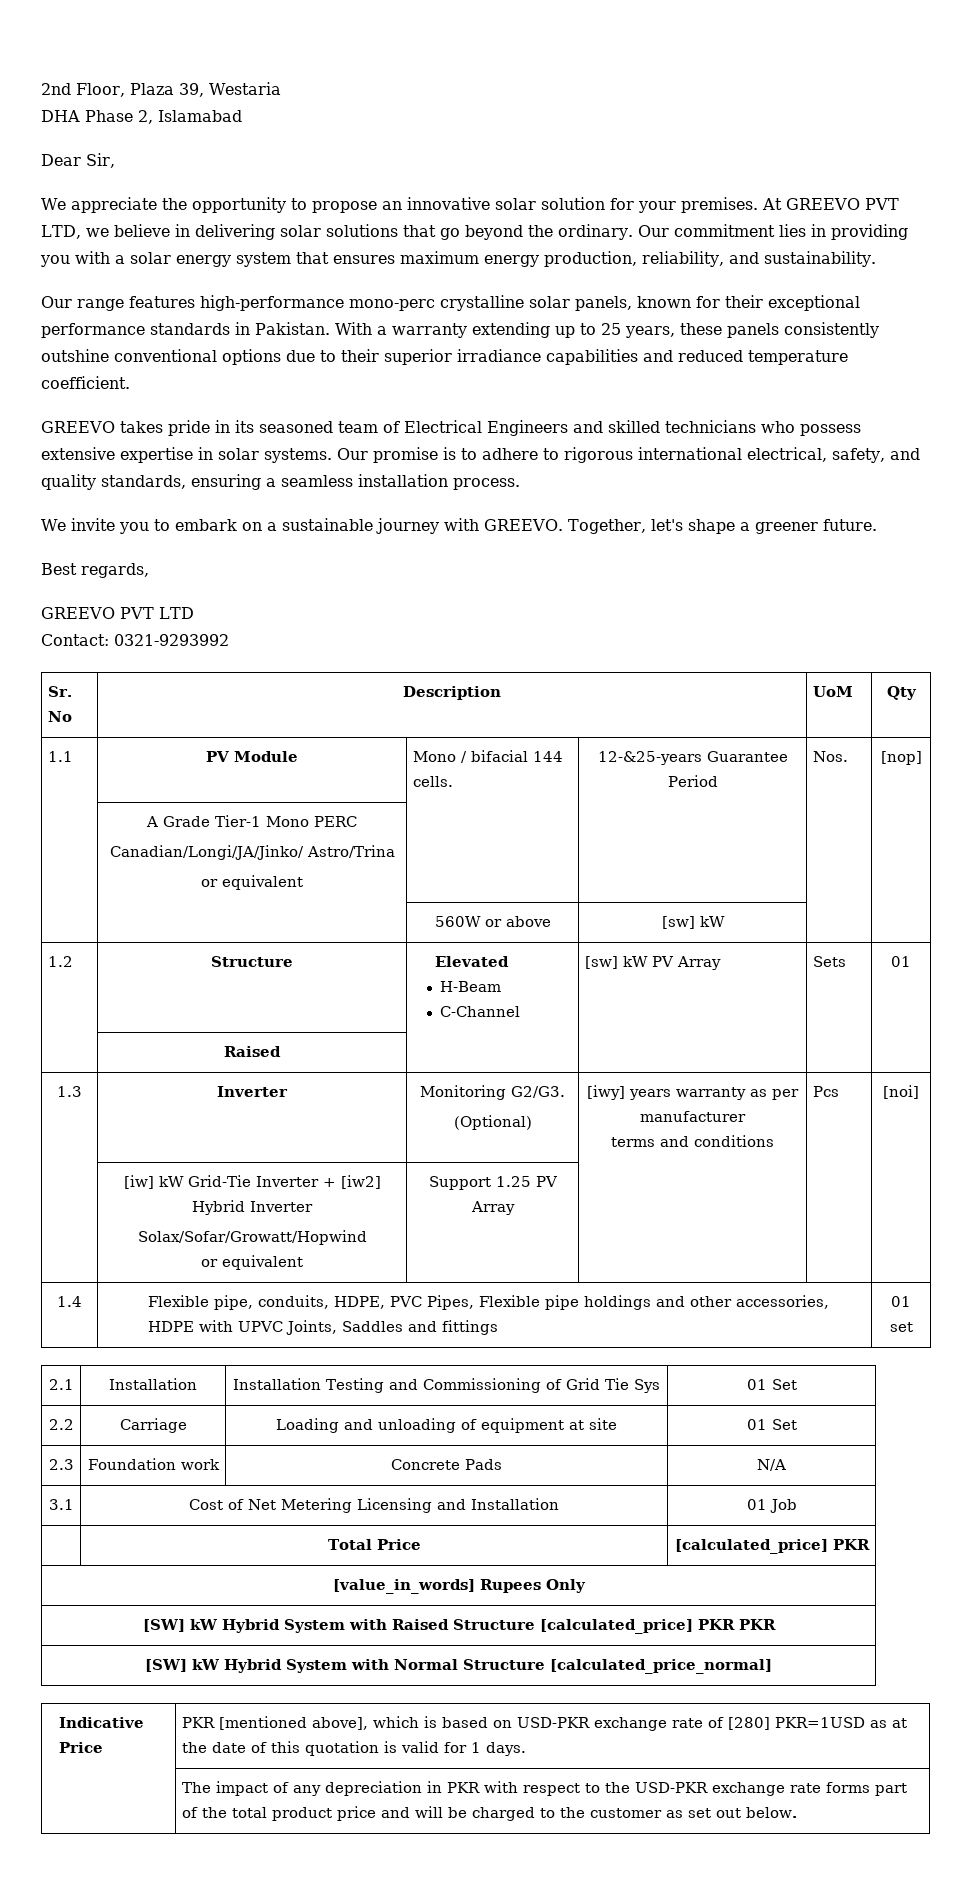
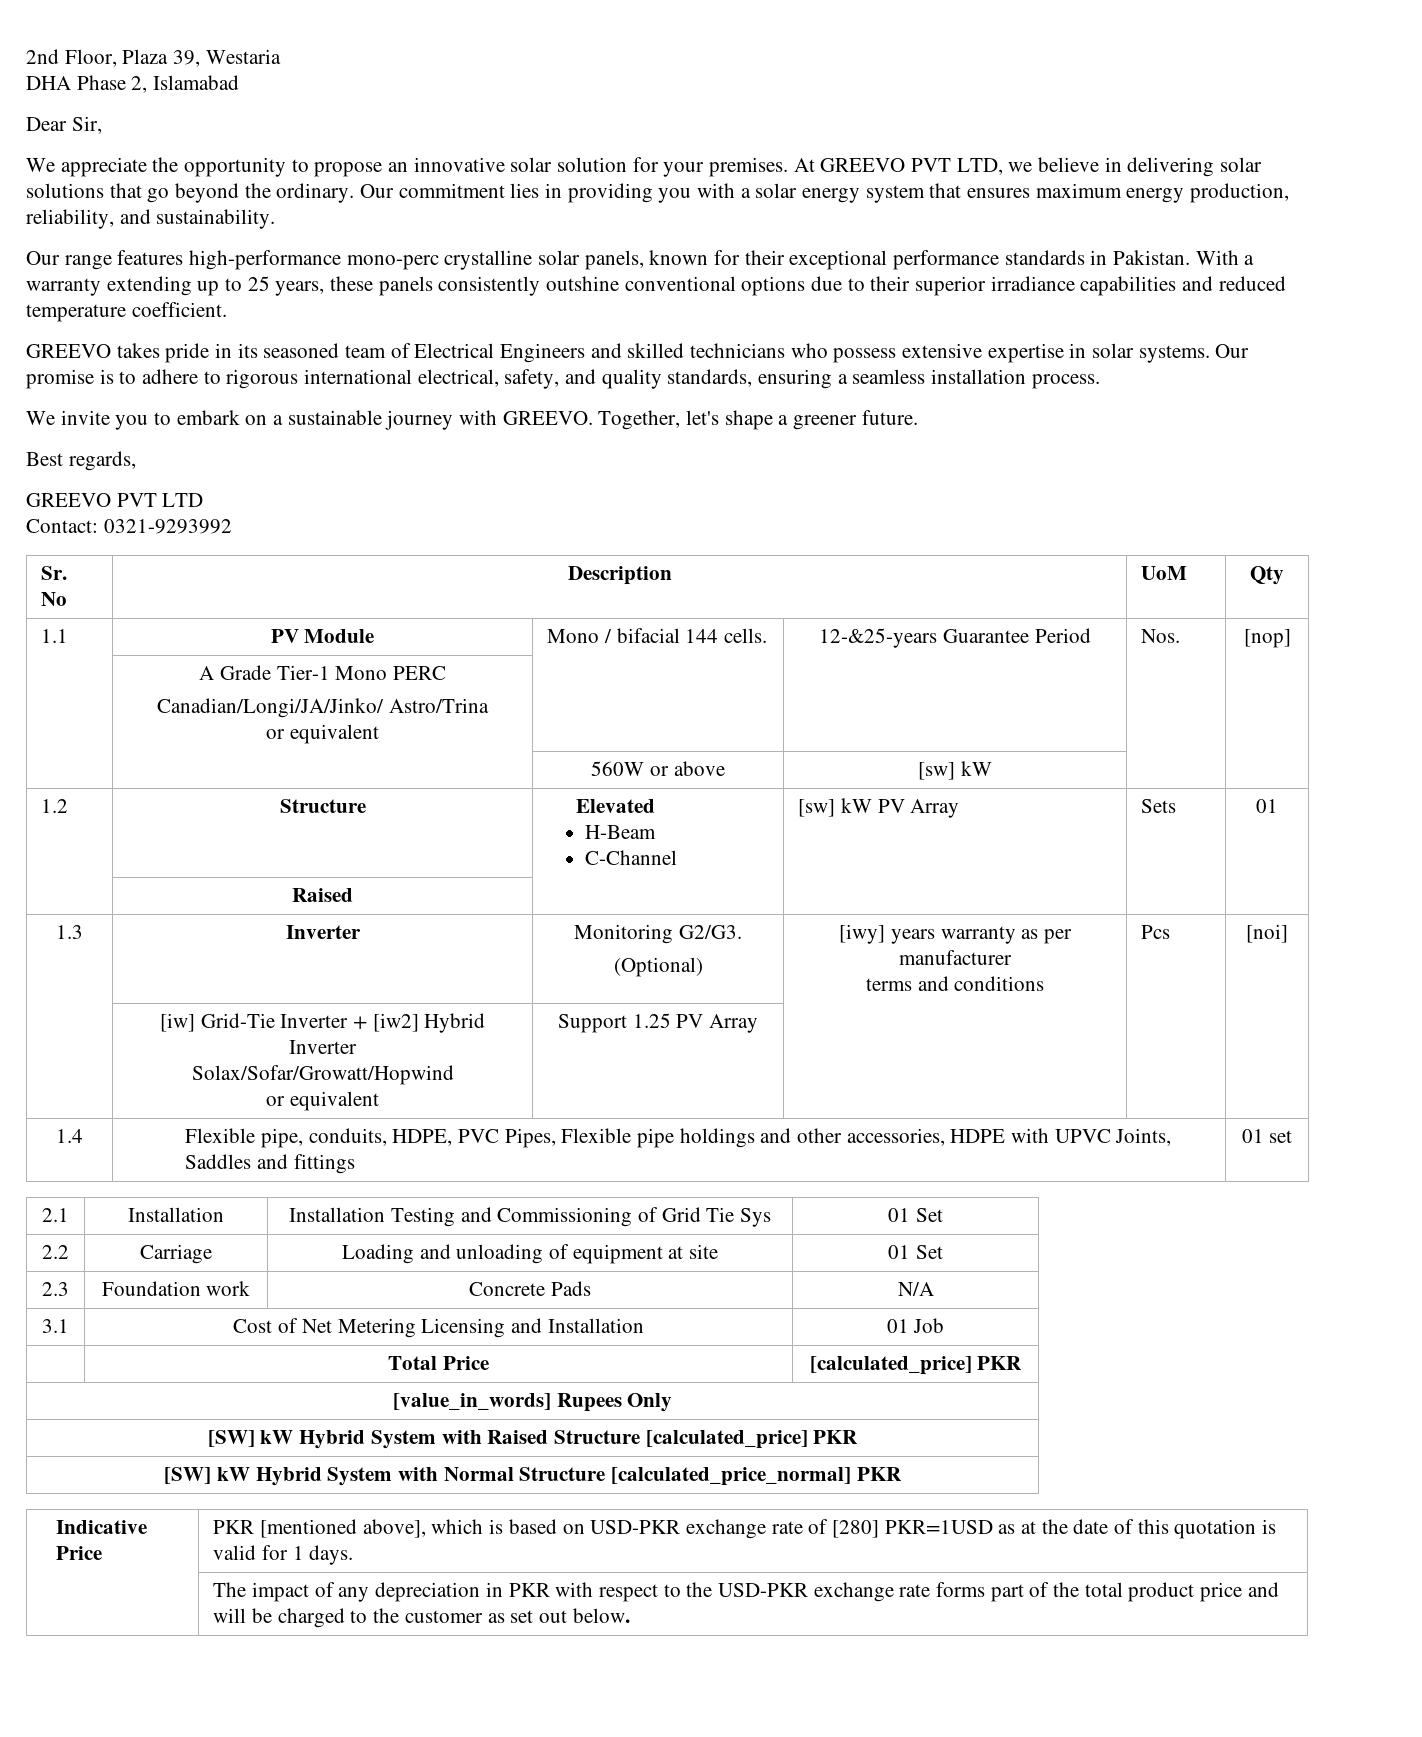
[158,1176,184,1187] kW -> (195, 1022) none
[738,1619,776,1630] PKR -> (859, 1437) none
(772, 1666) none -> [856,1467,902,1481] PKR

